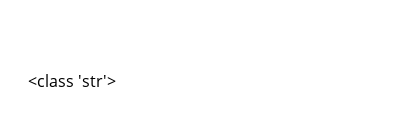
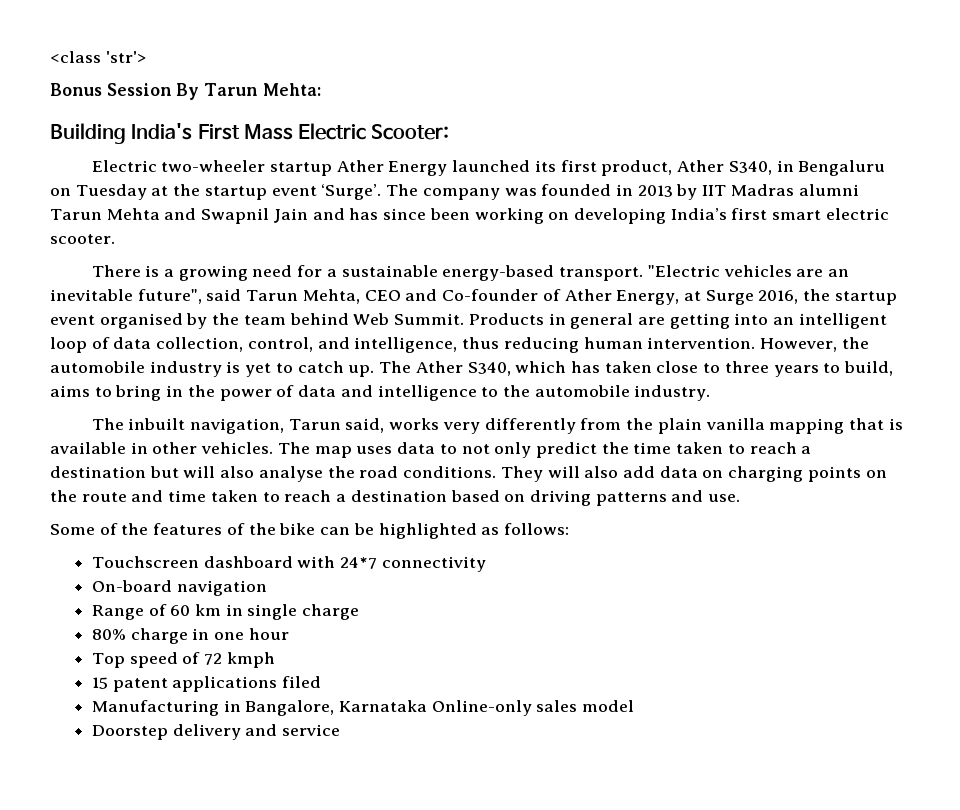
(117, 81) none -> [50,83,321,100] [50,123,450,144] [91,160,886,176] [50,184,859,200] [50,208,889,224] [50,234,115,244] [91,265,850,281] [50,289,897,305] [50,313,887,329] [50,337,869,353] [50,361,894,377] [50,385,711,401] [91,418,903,434] [50,442,812,458] [50,466,887,482] [50,490,741,506] [50,523,569,539] [91,556,486,572] [91,580,267,596] [91,604,360,620] [91,628,289,644] [91,652,275,668] [91,676,321,692] [91,700,635,716] [91,724,340,740] // Bonus Session By Tarun Mehta: // Building India's First Mass Electric Scooter: // Electric two-wheeler startup Ather Energy launched its first product, Ather S340, in Bengaluru on Tuesday at the startup event ‘Surge’. The company was founded in 2013 by IIT Madras alumni Tarun Mehta and Swapnil Jain and has since been working on developing India’s first smart electric scooter. // There is a growing need for a sustainable energy-based transport. "Electric vehicles are an inevitable future", said Tarun Mehta, CEO and Co-founder of Ather Energy, at Surge 2016, the startup event organised by the team behind Web Summit. Products in general are getting into an intelligent loop of data collection, control, and intelligence, thus reducing human intervention. However, the automobile industry is yet to catch up. The Ather S340, which has taken close to three years to build, aims to bring in the power of data and intelligence to the automobile industry. // The inbuilt navigation, Tarun said, works very differently from the plain vanilla mapping that is available in other vehicles. The map uses data to not only predict the time taken to reach a destination but will also analyse the road conditions. They will also add data on charging points on the route and time taken to reach a destination based on driving patterns and use. // Some of the features of the bike can be highlighted as follows: // Touchscreen dashboard with 24*7 connectivity // On-board navigation // Range of 60 km in single charge // 80% charge in one hour // Top speed of 72 kmph // 15 patent applications filed // Manufacturing in Bangalore, Karnataka Online-only sales model // Doorstep delivery and service

